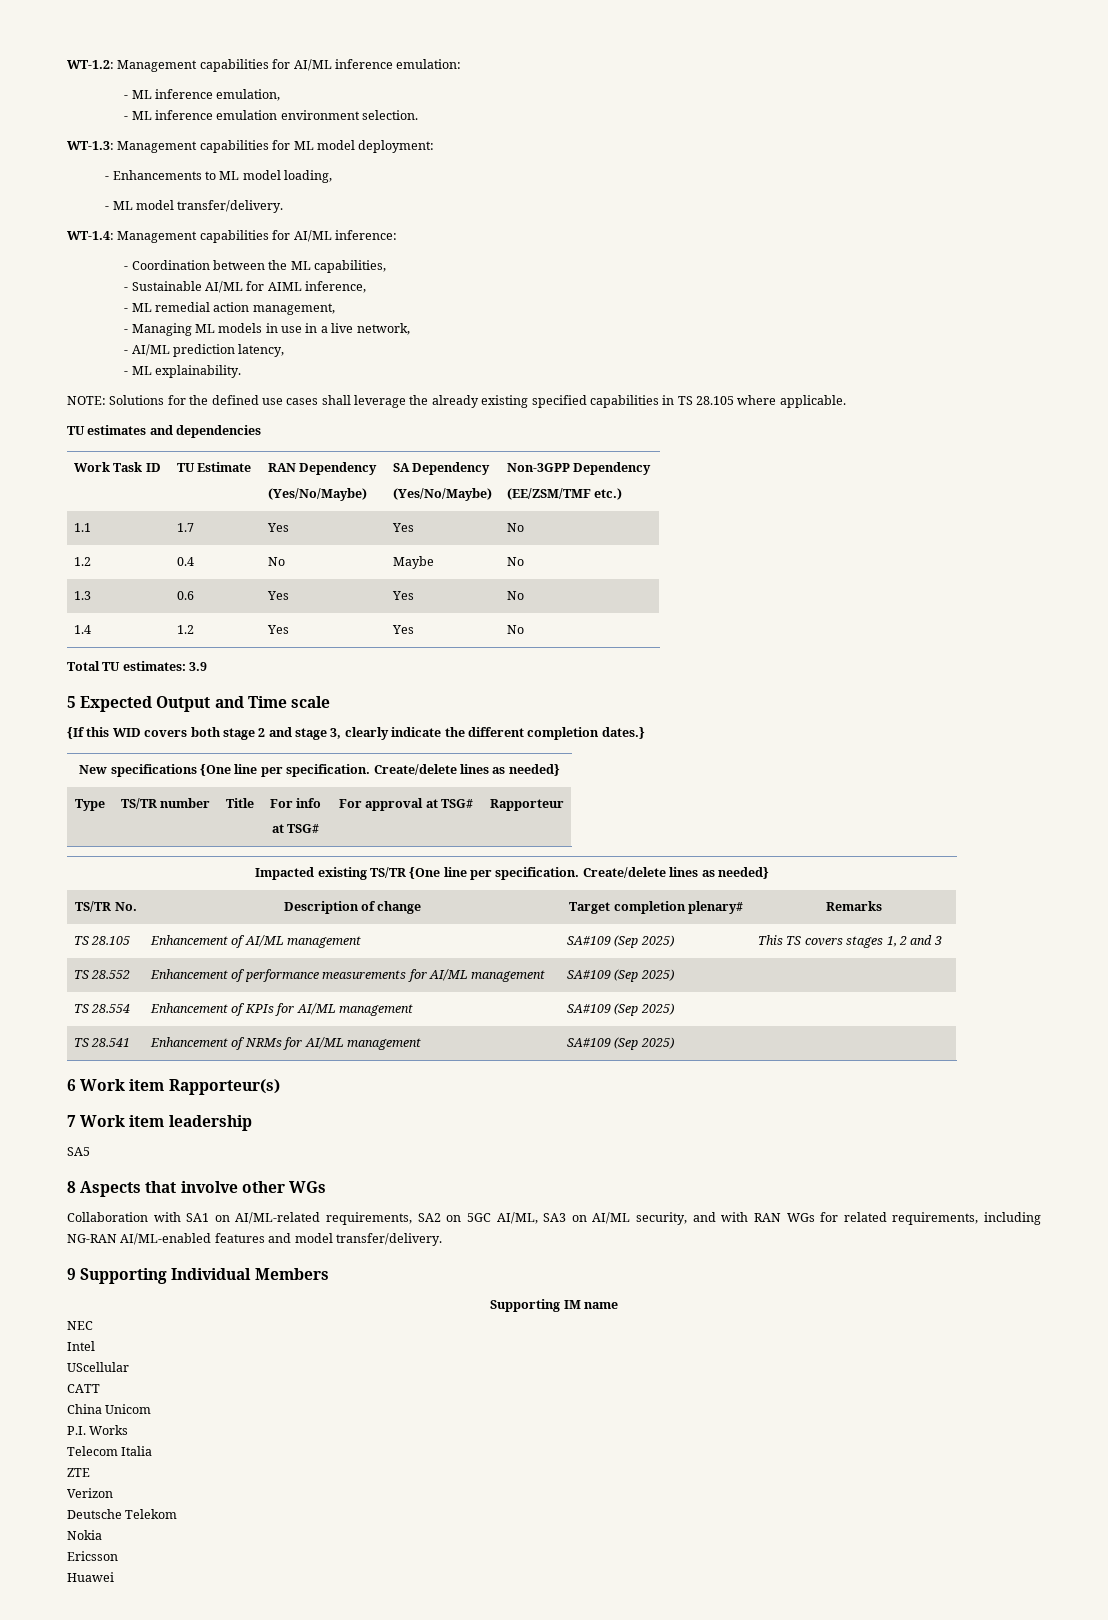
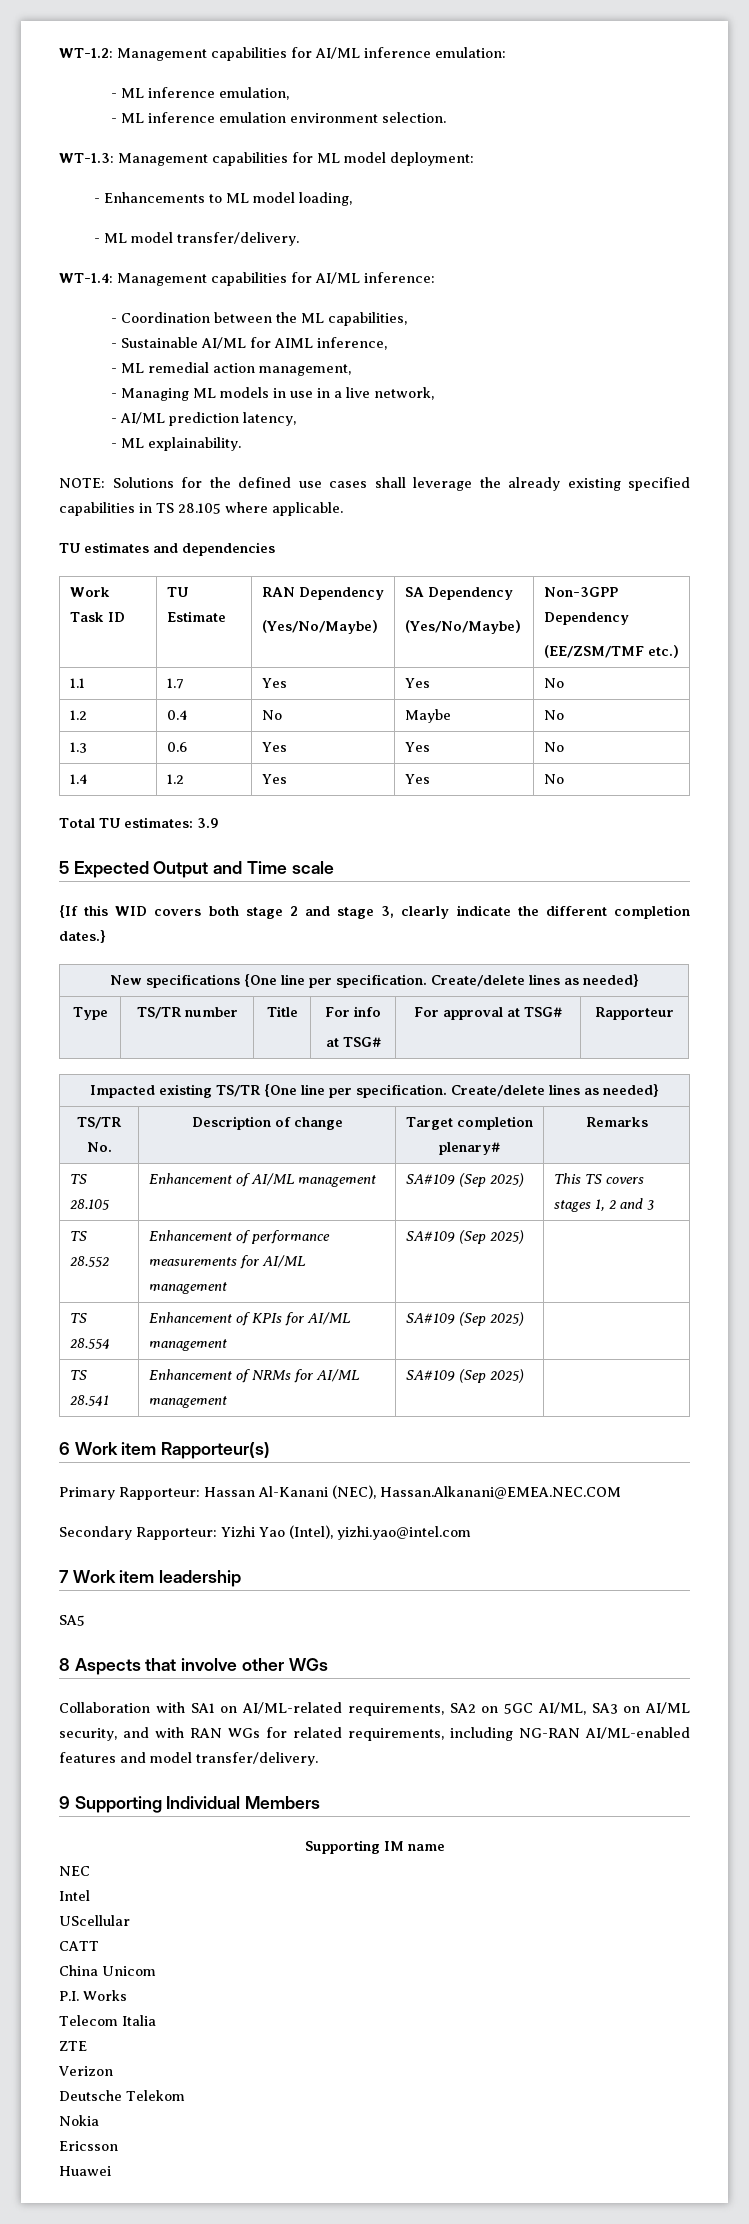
(280, 1087) none -> [59,1485,621,1500] [59,1525,471,1540] // Primary Rapporteur: Hassan Al-Kanani (NEC), Hassan.Alkanani@EMEA.NEC.COM // Secondary Rapporteur: Yizhi Yao (Intel), yizhi.yao@intel.com

